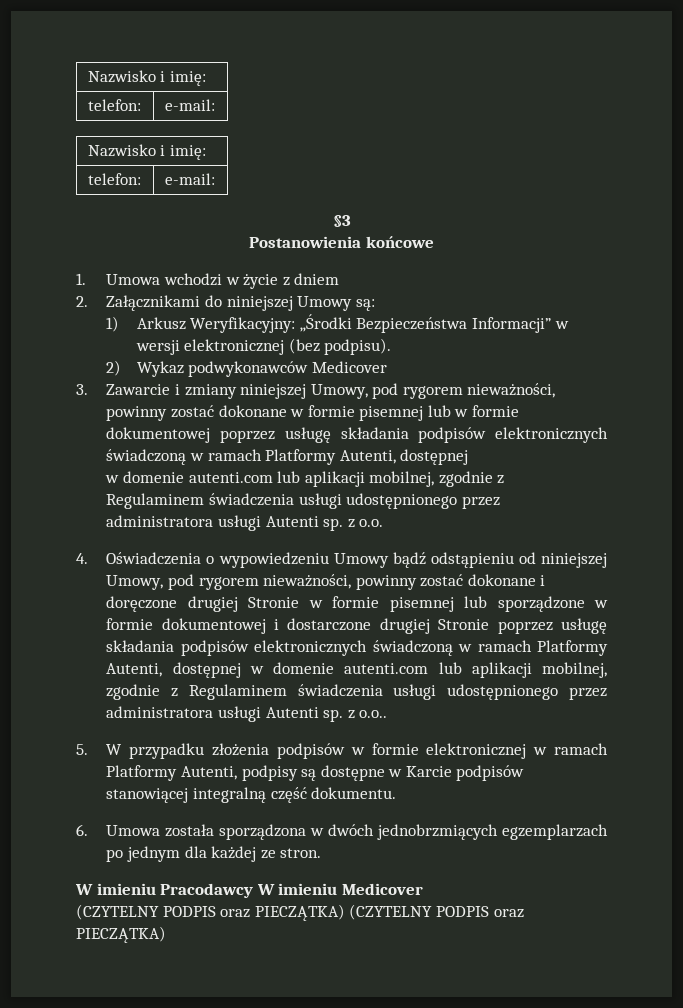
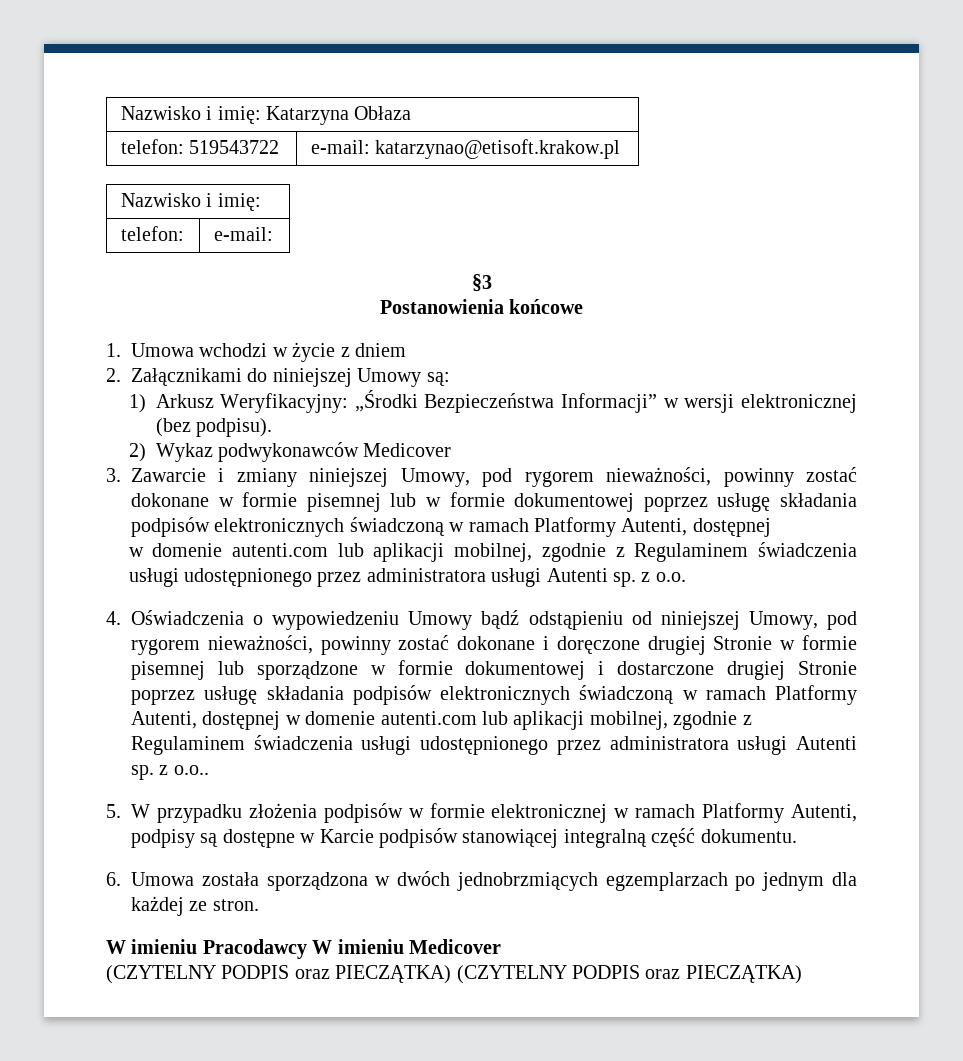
[87,70,206,86] [87,99,141,111] [164,99,215,111] Nazwisko i imię: // telefon: | e-mail: -> [120,106,412,125] [120,139,280,154] [310,139,621,159] Nazwisko i imię: Katarzyna Obłaza // telefon: 519543722 | e-mail: katarzynao@etisoft.krakow.pl

